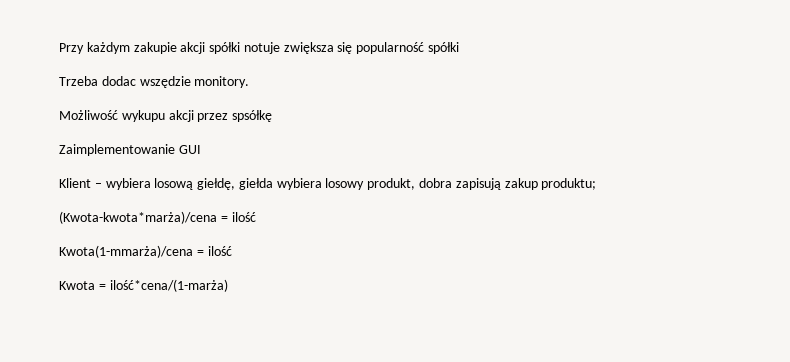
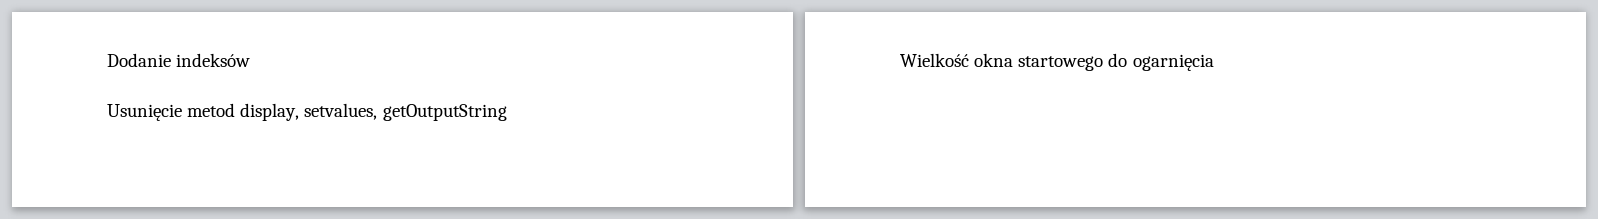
[59,42,460,54] [59,76,250,88] [59,110,273,122] [59,144,201,156] [59,178,597,190] [59,211,256,224] [59,245,232,258] [59,279,228,292] Przy każdym zakupie akcji spółki notuje zwiększa się popularność spółki // Trzeba dodac wszędzie monitory. // Możliwość wykupu akcji przez spsółkę // Zaimplementowanie GUI // Klient – wybiera losową giełdę, giełda wybiera losowy produkt, dobra zapisują zakup produktu; // (Kwota-kwota*marża)/cena = ilość // Kwota(1-mmarża)/cena = ilość // Kwota = ilość*cena/(1-marża) -> [107,53,251,67] [107,103,507,121] [900,53,1214,71] Dodanie indeksów // Usunięcie metod display, setvalues, getOutputString // Wielkość okna startowego do ogarnięcia

